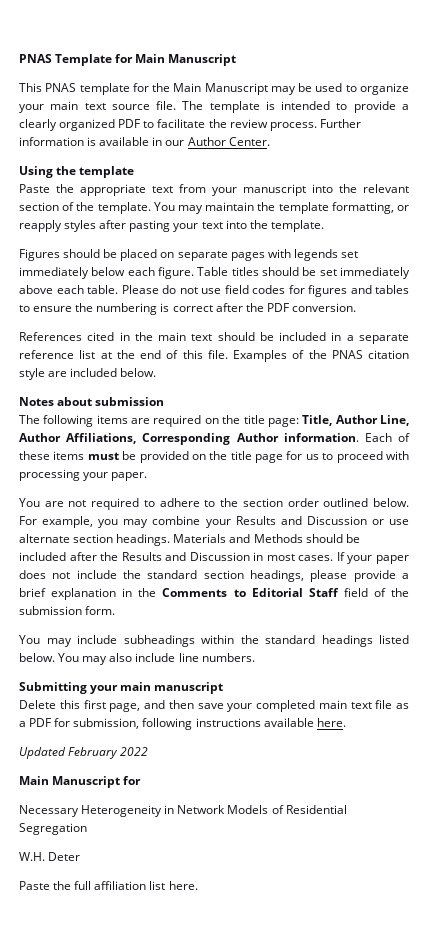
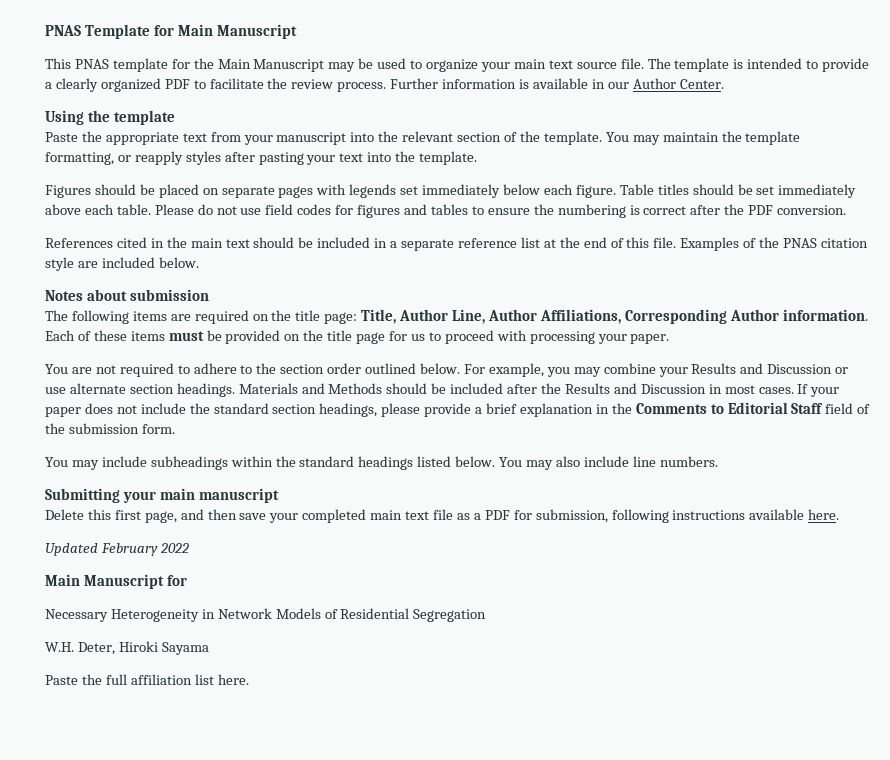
[48,852,81,861] Deter -> [77,641,209,655] Deter, Hiroki Sayama

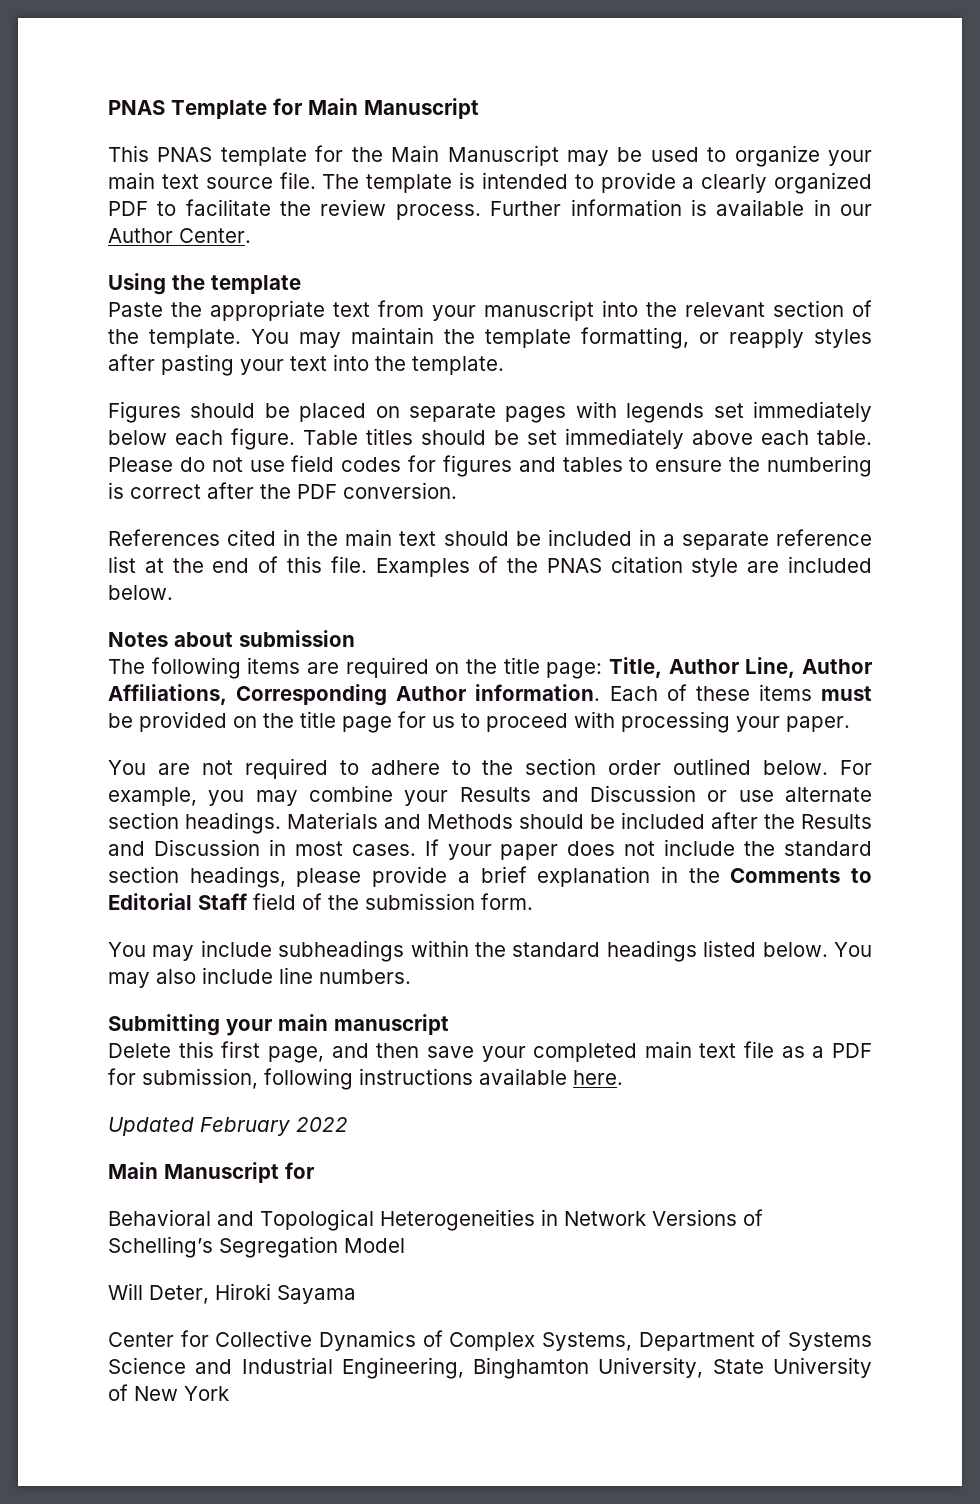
[45,608,410,622] Necessary Heterogeneity in Network Models of Residential -> [108,1209,763,1231] [108,1236,213,1258] Behavioral and Topological Heterogeneities in Network Versions of Schelling’s
[45,642,74,652] // W.H. -> [344,1238,405,1253] [108,1283,143,1300] Model // Will
[45,674,249,685] Paste the full affiliation list here. -> [108,1330,872,1351] [108,1357,872,1379] [108,1384,229,1401] Center for Collective Dynamics of Complex Systems, Department of Systems Science and Industrial Engineering, Binghamton University, State University of New York

